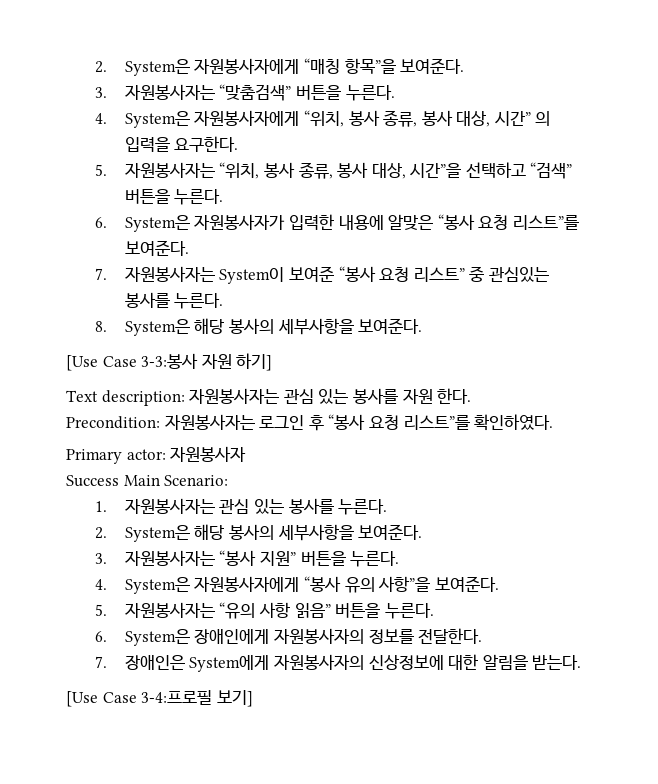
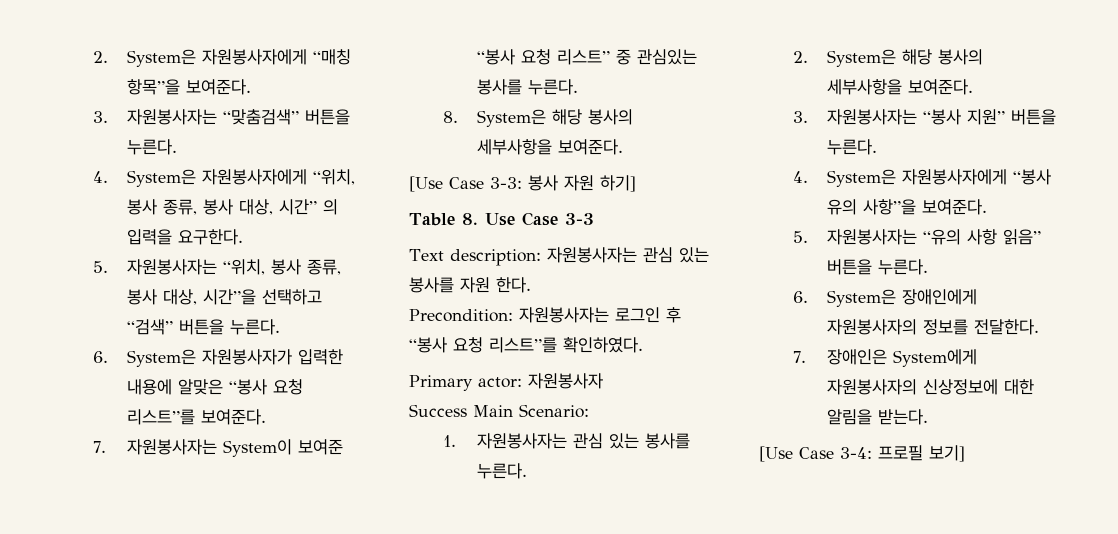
[141,353,199,369] 3-3:봉사 -> [490,175,558,191] 3-3: 봉사
(273, 362) none -> [409,212,594,226] // Table 8. Use Case 3-3
[141,690,213,705] 3-4:프로필 -> [840,445,923,461] 3-4: 프로필

